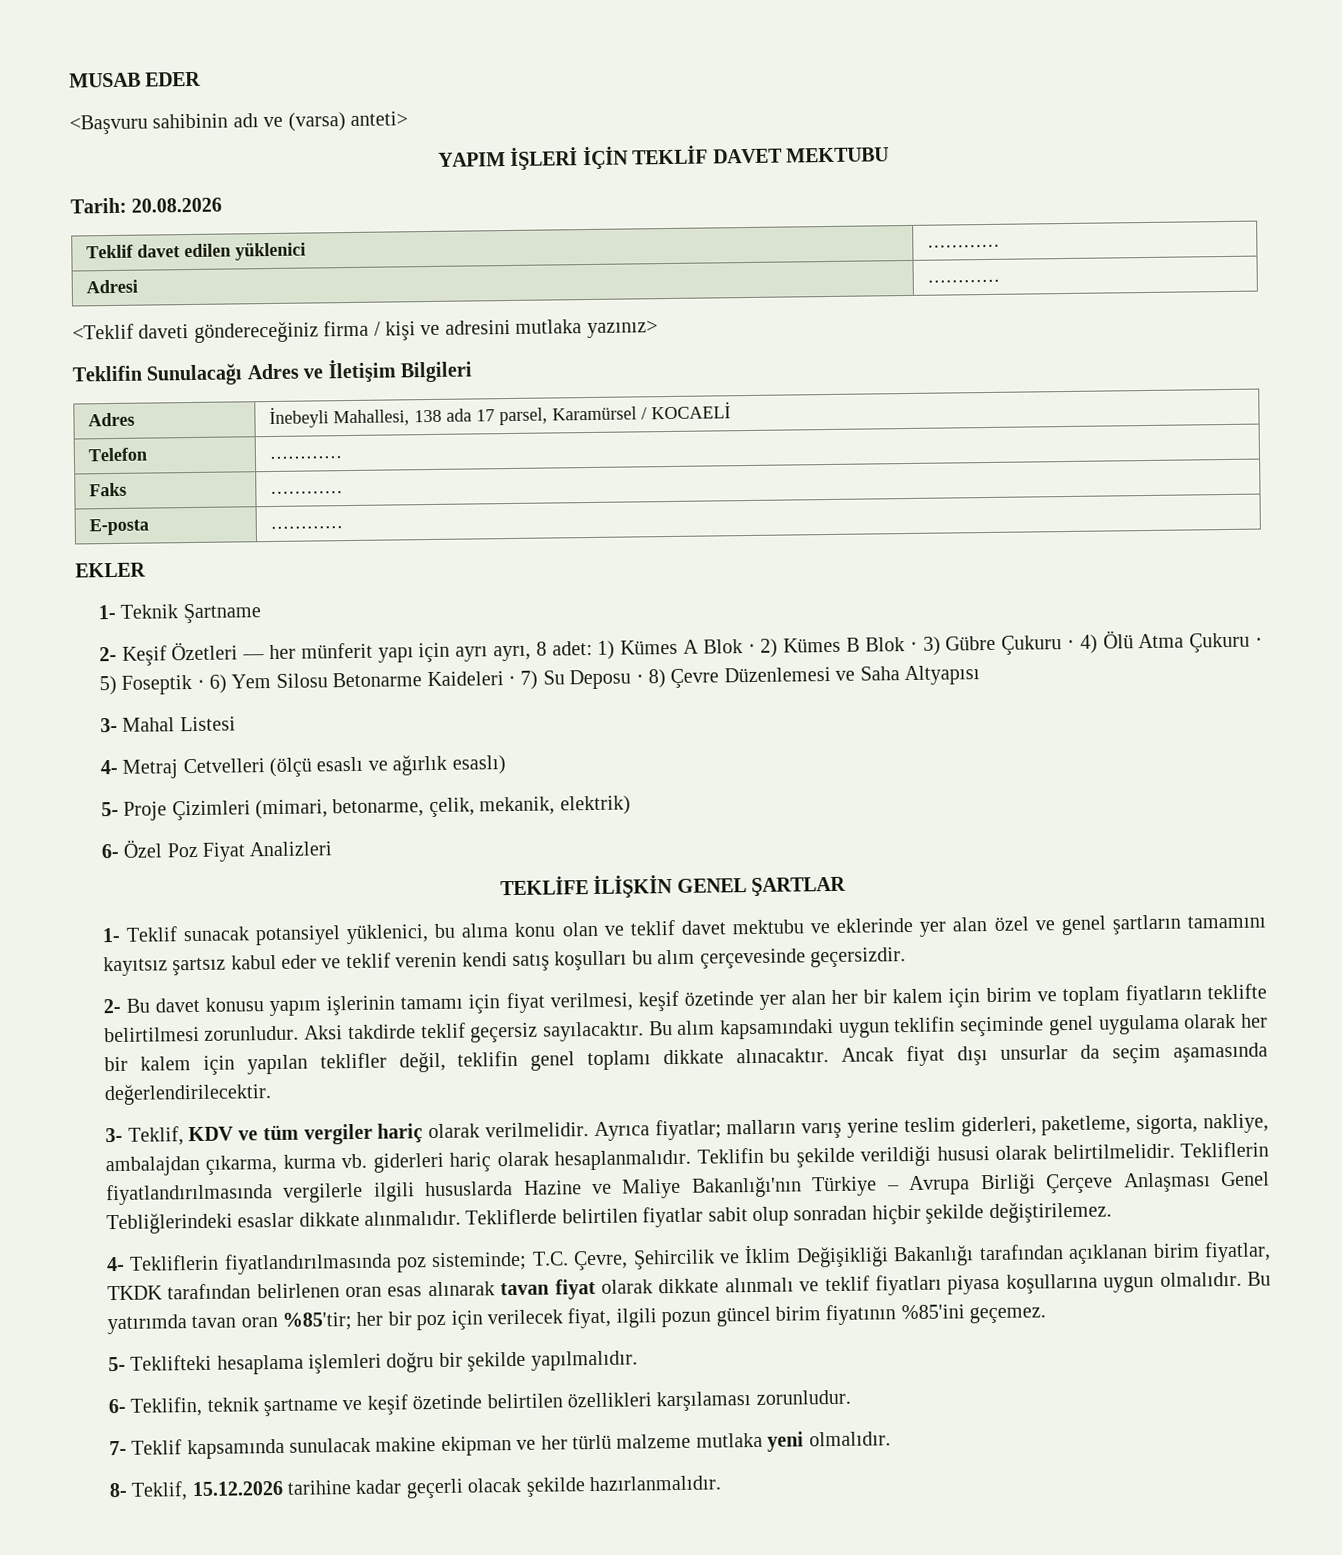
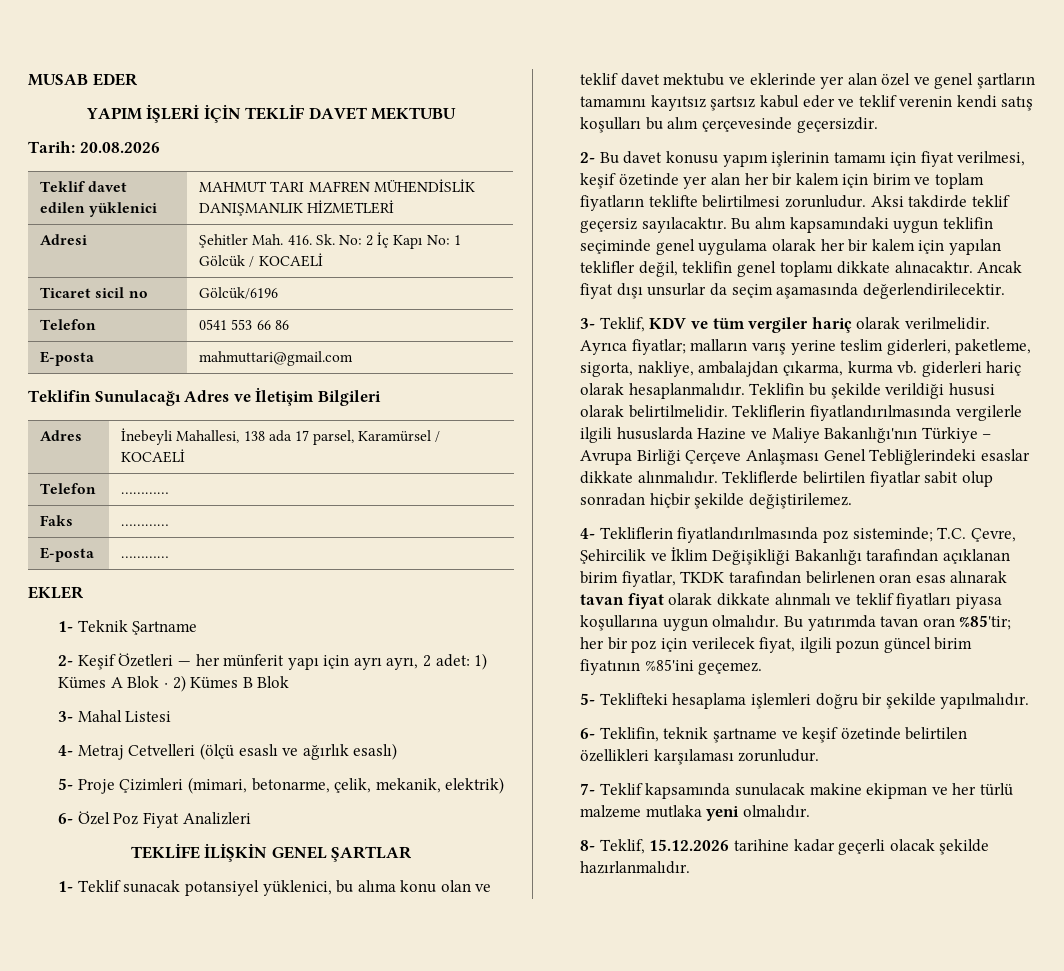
[69,111,408,135] // <Başvuru sahibinin adı ve (varsa) anteti> -> (138, 79) none
[927,243,1001,248] [86,279,139,294] [927,278,1001,283] [72,319,658,343] ………… // Adresi | ………… // <Teklif daveti göndereceğiniz firma / kişi ve adresini mutlaka yazınız> -> [199,179,475,193] [199,200,395,216] [40,234,88,245] [199,232,461,249] [199,253,323,267] [40,287,148,298] [199,287,279,299] [40,319,97,330] [199,319,289,330] [40,351,95,366] [199,351,354,366] MAHMUT TARI MAFREN MÜHENDİSLİK DANIŞMANLIK HİZMETLERİ // Adresi | Şehitler Mah. 416. Sk. No: 2 İç Kapı No: 1 Gölcük / KOCAELİ // Ticaret sicil no | Gölcük/6196 // Telefon | 0541 553 66 86 // E-posta | mahmuttari@gmail.com
[535,641,547,656] 8 -> [423,655,432,667] 2
[909,630,1263,656] [98,665,980,696] · 3) Gübre Çukuru · 4) Ölü Atma Çukuru · 5) Foseptik · 6) Yem Silosu Betonarme Kaideleri · 7) Su Deposu · 8) Çevre Düzenlemesi ve Saha Altyapısı -> (290, 682) none

